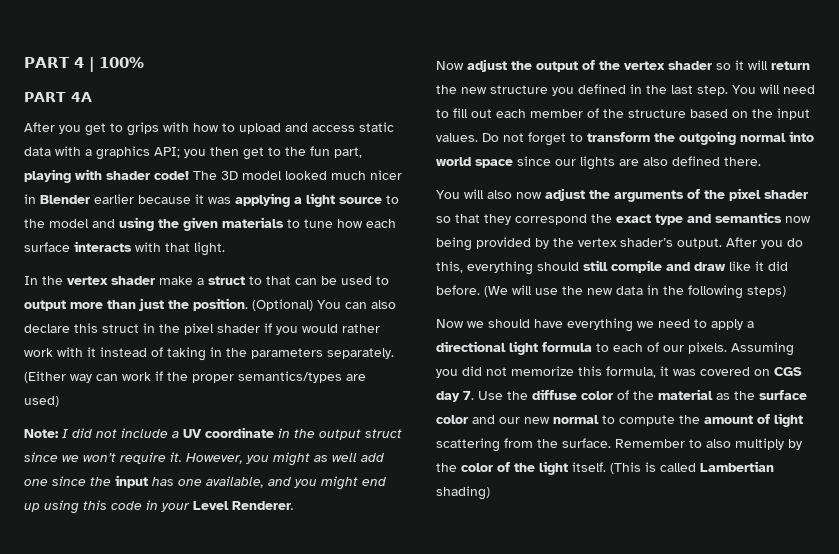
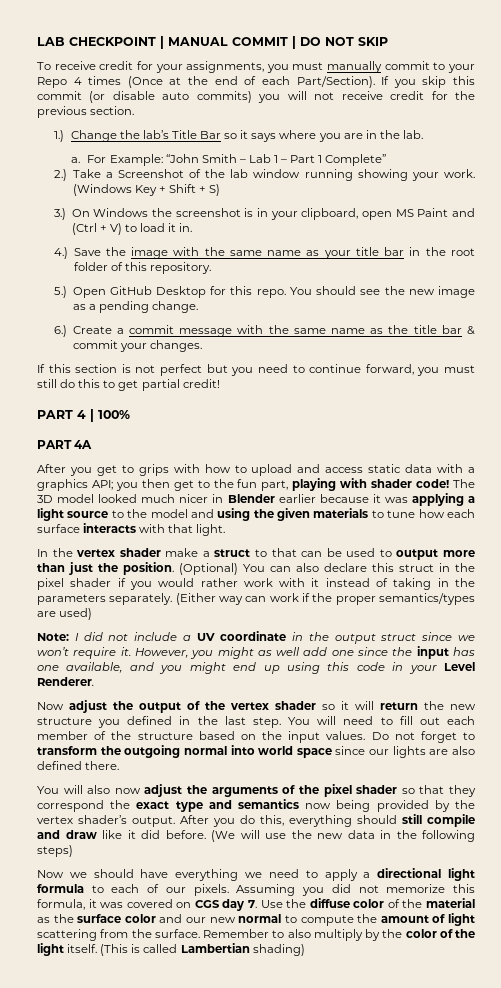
(24, 62) none -> [37,36,388,49] [37,61,475,73] [37,76,476,88] [37,91,475,103] [37,106,135,118] [53,130,423,142] [70,154,387,166] [53,169,475,181] [72,184,221,196] [53,208,476,220] [71,223,193,235] [53,247,476,259] [73,262,211,274] [53,286,475,298] [72,301,198,313] [53,325,475,337] [72,340,202,352] [37,364,476,376] [37,379,220,391] LAB CHECKPOINT | MANUAL COMMIT | DO NOT SKIP // To receive credit for your assignments, you must manually commit to your Repo 4 times (Once at the end of each Part/Section). If you skip this commit (or disable auto commits) you will not receive credit for the previous section. // 1.) Change the lab’s Title Bar so it says where you are in the lab. // a. For Example: “John Smith – Lab 1 – Part 1 Complete” // 2.) Take a Screenshot of the lab window running showing your work. (Windows Key + Shift + S) // 3.) On Windows the screenshot is in your clipboard, open MS Paint and (Ctrl + V) to load it in. // 4.) Save the image with the same name as your title bar in the root folder of this repository. // 5.) Open GitHub Desktop for this repo. You should see the new image as a pending change. // 6.) Create a commit message with the same name as the title bar & commit your changes. // If this section is not perfect but you need to continue forward, you must still do this to get partial credit! //

